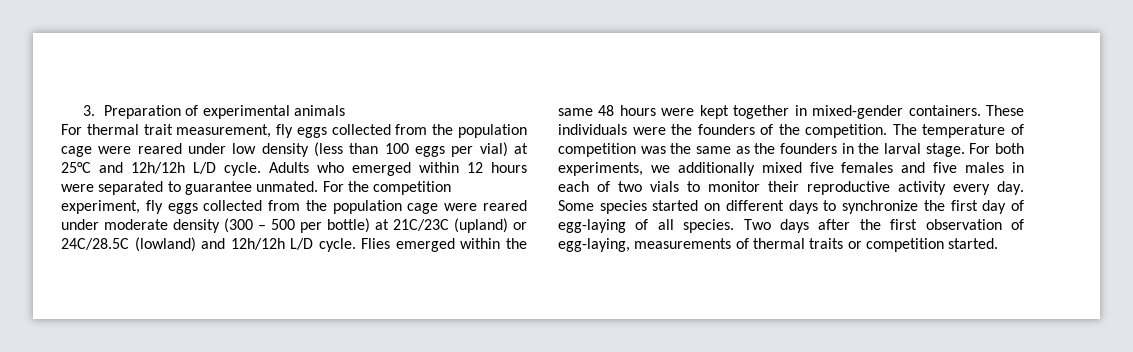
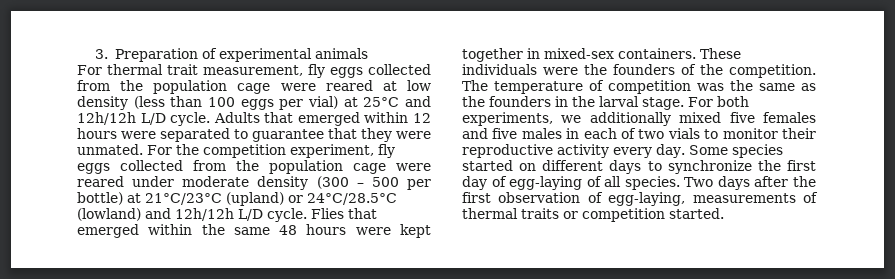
[188,143,226,154] under -> [382,81,397,91] at
[317,162,344,173] who -> [264,112,294,123] that
(252, 188) none -> [328,128,431,142] that they were
[393,219,449,231] 21C/23C -> [145,193,222,205] 21°C/23°C
[61,238,129,250] 24C/28.5C -> [307,193,397,205] 24°C/28.5°C
(391, 243) none -> [348,208,377,219] that
[812,105,904,119] mixed-gender -> [544,48,614,59] mixed-sex

